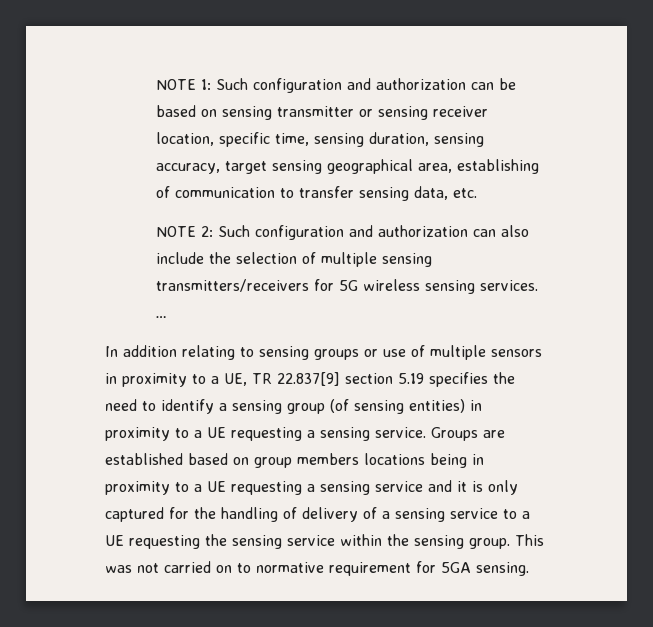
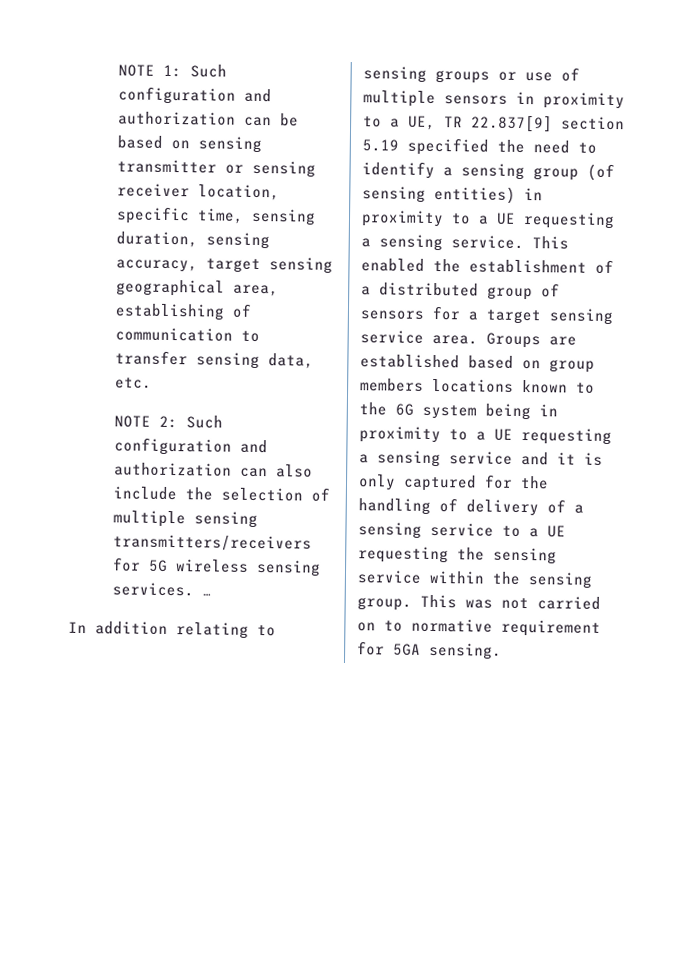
[429,372,488,387] specifies -> [407,137,489,156] specified
(426, 432) none -> [532,236,569,250] [361,258,614,275] [361,282,560,301] [360,305,614,326] [360,330,478,345] This enabled the establishment of a distributed group of sensors for a target sensing service area.
(425, 459) none -> [522,379,595,394] [359,402,477,420] known to the 6G system

